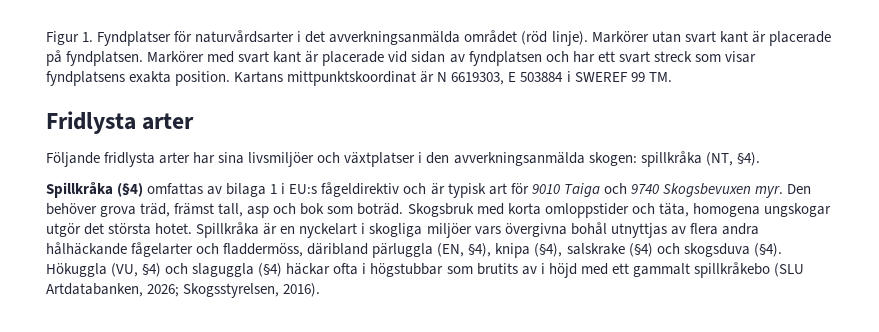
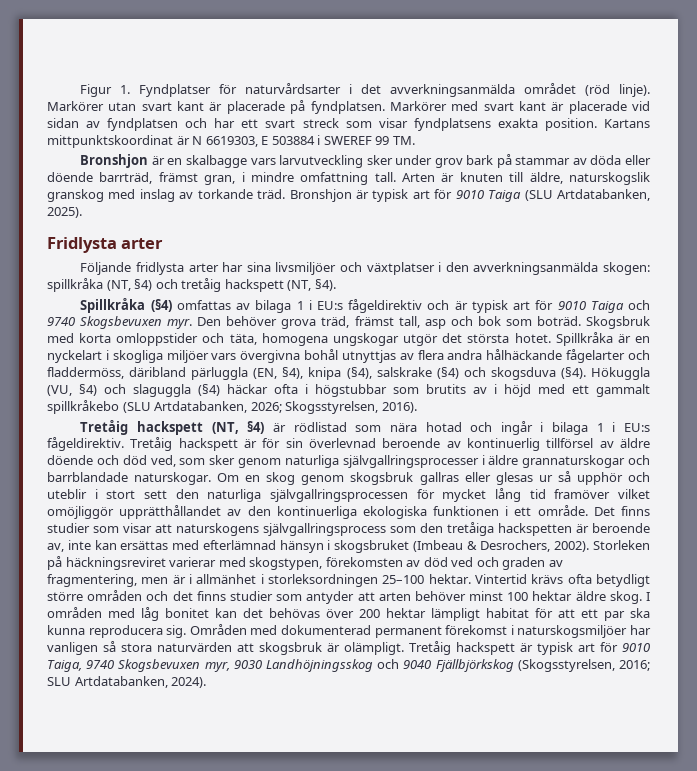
(672, 77) none -> [80,154,651,168] [47,172,650,185] [47,189,651,202] [47,207,82,218] // Bronshjon är en skalbagge vars larvutveckling sker under grov bark på stammar av döda eller döende barrträd, främst gran, i mindre omfattning tall. Arten är knuten till äldre, naturskogslik granskog med inslag av torkande träd. Bronshjon är typisk art för 9010 Taiga (SLU Artdatabanken, 2025).
(733, 159) none -> [134,278,312,292] §4) och tretåig hackspett (NT,
(321, 290) none -> [80,420,650,435] [47,437,650,451] [47,455,650,468] [47,471,651,485] [47,488,651,502] [47,505,650,519] [47,522,650,536] [47,540,650,553] [47,556,563,570] [47,574,650,587] [47,590,650,604] [47,607,650,621] [47,624,652,638] [47,641,650,655] [47,659,650,672] [47,676,207,688] // Tretåig hackspett (NT, §4) är rödlistad som nära hotad och ingår i bilaga 1 i EU:s fågeldirektiv. Tretåig hackspett är för sin överlevnad beroende av kontinuerlig tillförsel av äldre döende och död ved, som sker genom naturliga självgallringsprocesser i äldre grannaturskogar och barrblandade naturskogar. Om en skog genom skogsbruk gallras eller glesas ur så upphör och uteblir i stort sett den naturliga självgallringsprocessen för mycket lång tid framöver vilket omöjliggör upprätthållandet av den kontinuerliga ekologiska funktionen i ett område. Det finns studier som visar att naturskogens självgallringsprocess som den tretåiga hackspetten är beroende av, inte kan ersättas med efterlämnad hänsyn i skogsbruket (Imbeau & Desrochers, 2002). Storleken på häckningsreviret varierar med skogstypen, förekomsten av död ved och graden av fragmentering, men är i allmänhet i storleksordningen 25–100 hektar. Vintertid krävs ofta betydligt större områden och det finns studier som antyder att arten behöver minst 100 hektar äldre skog. I områden med låg bonitet kan det behövas över 200 hektar lämpligt habitat för att ett par ska kunna reproducera sig. Områden med dokumenterad permanent förekomst i naturskogsmiljöer har vanligen så stora naturvärden att skogsbruk är olämpligt. Tretåig hackspett är typisk art för 9010 Taiga, 9740 Skogsbevuxen myr, 9030 Landhöjningsskog och 9040 Fjällbjörkskog (Skogsstyrelsen, 2016; SLU Artdatabanken, 2024).

